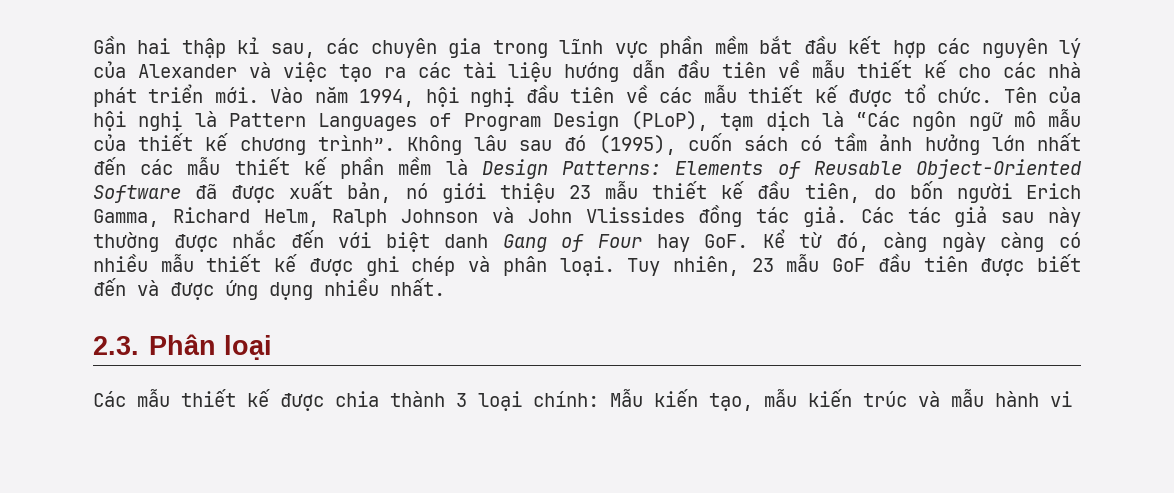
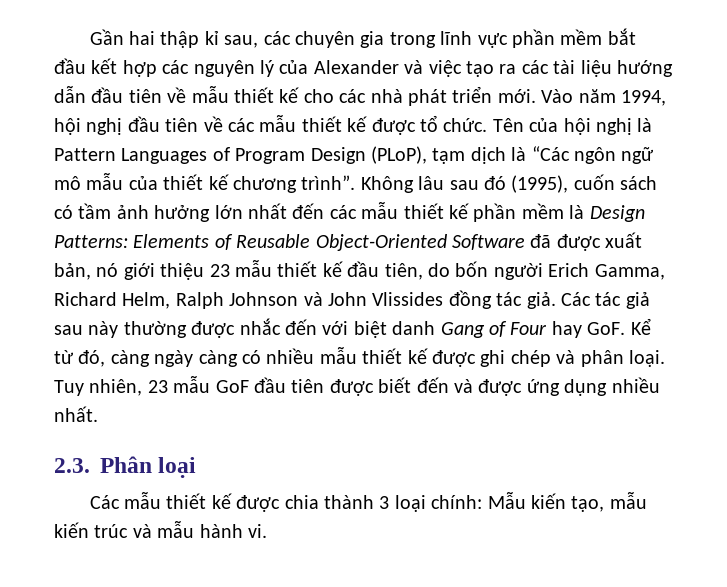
[1050,391,1072,407] vi -> [248,524,267,538] vi.

